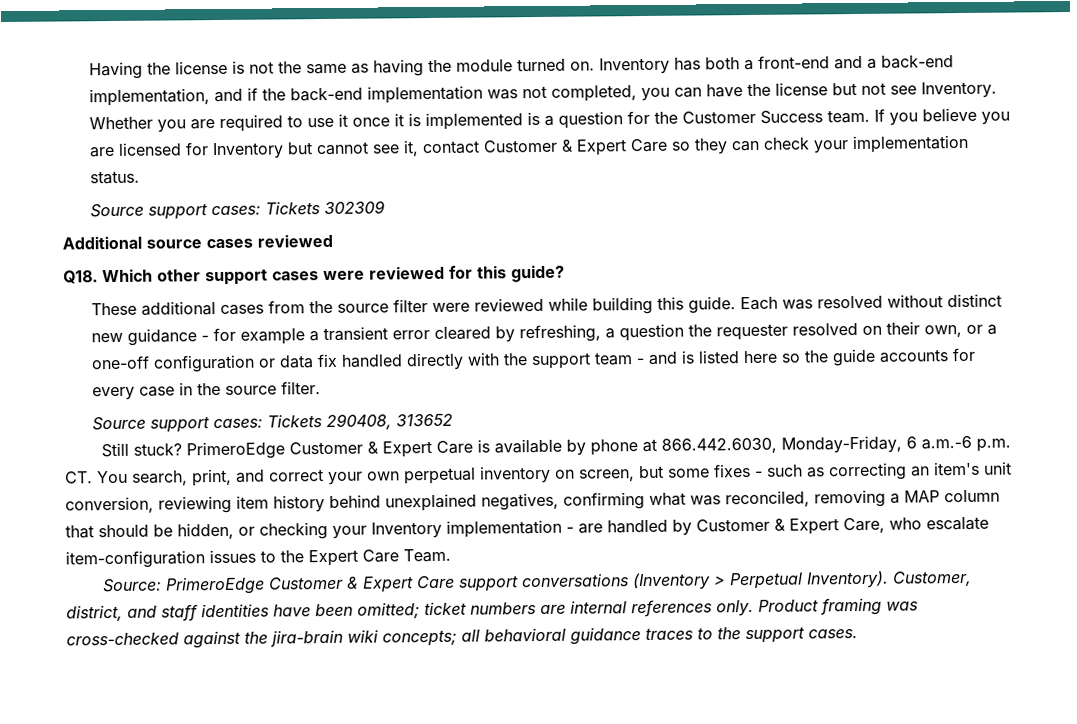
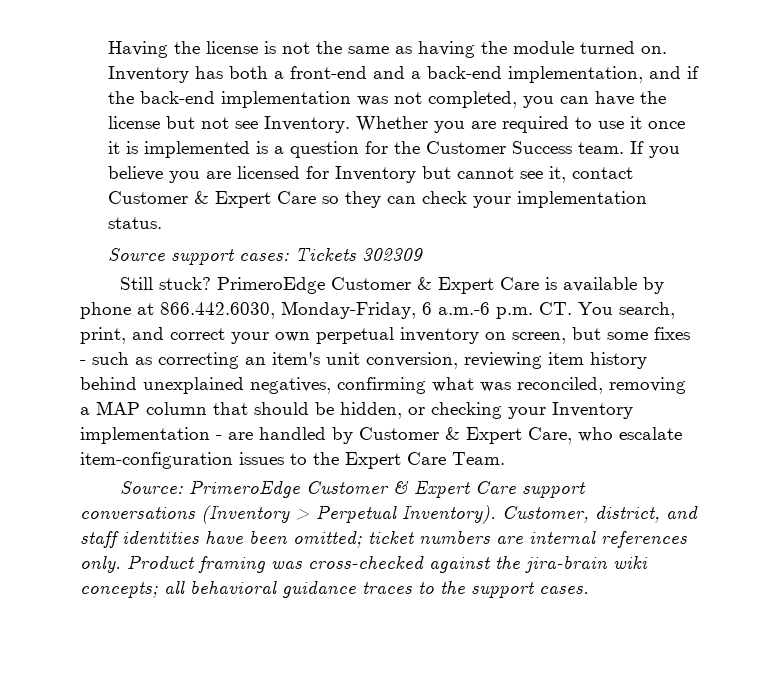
[62,233,333,250] [63,264,565,286] [91,293,1003,316] [91,321,998,346] [91,347,977,373] [92,381,322,401] [92,413,454,433] // Additional source cases reviewed // Q18. Which other support cases were reviewed for this guide? // These additional cases from the source filter were reviewed while building this guide. Each was resolved without distinct new guidance - for example a transient error cleared by refreshing, a question the requester resolved on their own, or a one-off configuration or data fix handled directly with the support team - and is listed here so the guide accounts for every case in the source filter. // Source support cases: Tickets 290408, 313652 -> (423, 254) none

